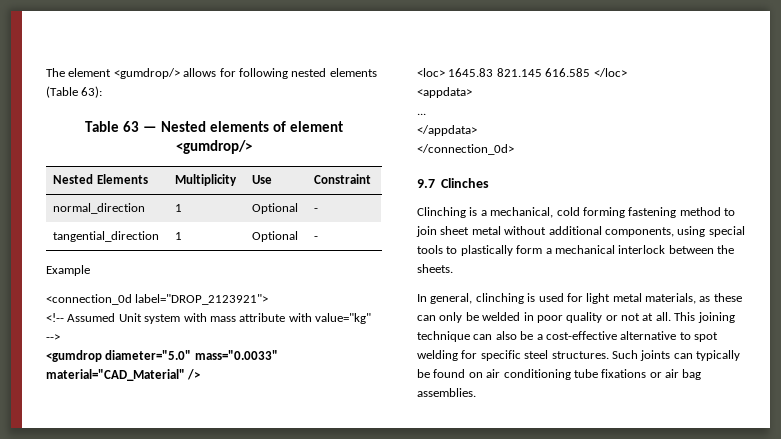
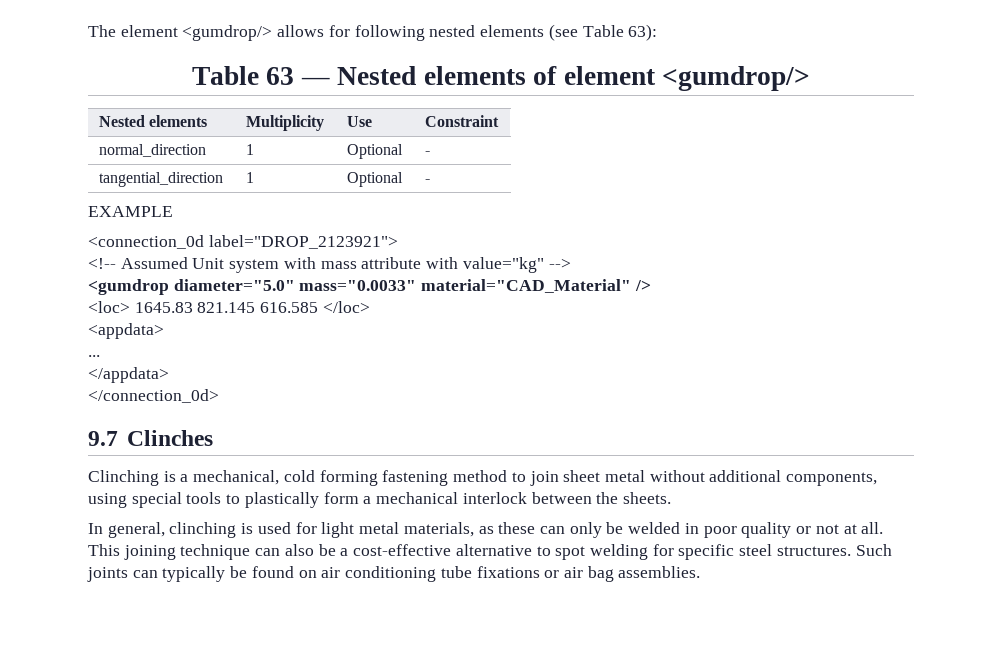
[46,86,78,98] (Table -> [548,24,624,41] (see Table
[96,174,148,184] Elements -> [149,115,208,127] elements
[46,265,90,276] Example -> [88,206,173,217] EXAMPLE

